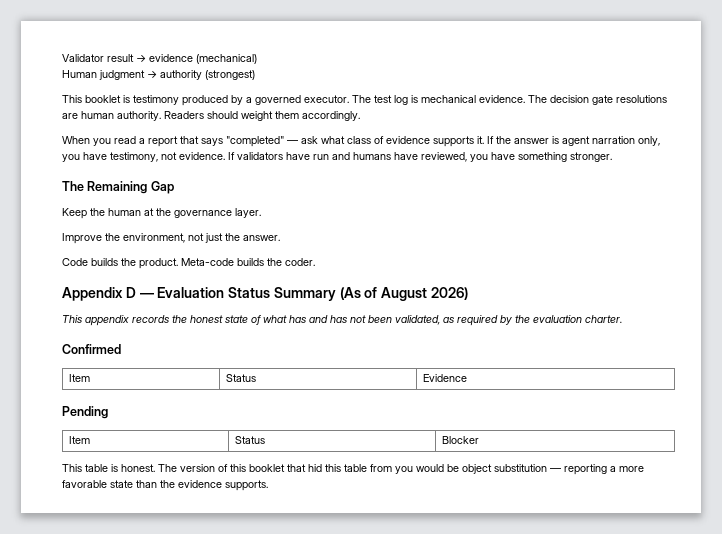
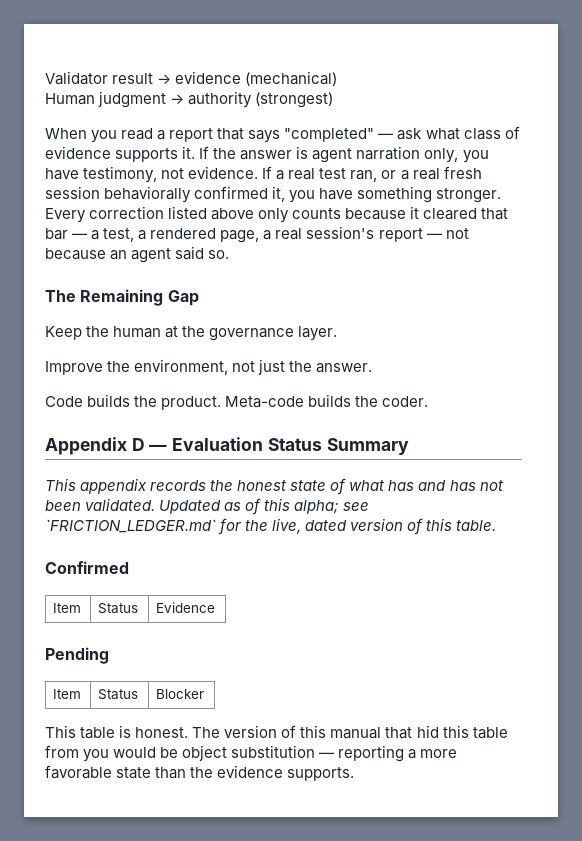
[62,95,667,106] [62,111,360,121] // This booklet is testimony produced by a governed executor. The test log is mechanical evidence. The decision gate resolutions are human authority. Readers should weight them accordingly. -> (334, 100) none
[237,152,612,162] validators have run and humans have reviewed, you have something stronger. -> [276,166,482,182] [45,186,502,203] [45,206,509,223] [45,226,469,243] [45,246,230,263] a real test ran, or a real fresh session behaviorally confirmed it, you have something stronger. Every correction listed above only counts because it cleared that bar — a test, a rendered page, a real session's report — not because an agent said so.
[339,287,469,301] (As of August 2026) -> (409, 446) none
[395,315,622,326] validated, as required by the evaluation charter. -> [85,498,370,515] [45,518,497,535] validated. Updated as of this alpha; see `FRICTION_LEDGER.md` for the live, dated version of this table.
[249,464,285,472] booklet -> [330,727,382,739] manual

